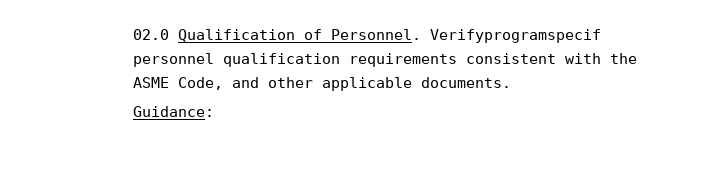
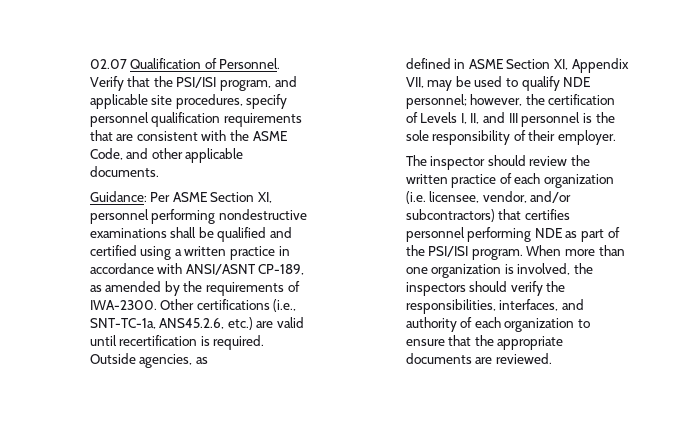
[133,29,170,40] 02.0 -> [89,59,127,69] 02.07
[430,29,602,43] Verifyprogramspecif -> [89,76,297,91] [89,94,288,109] Verify that the PSI/ISI program, and applicable site procedures, specify
(458, 60) none -> [89,130,134,141] that are
(215, 111) none -> [150,192,273,203] [89,209,307,224] [89,227,293,242] [89,245,290,260] [89,263,305,275] [89,281,300,296] [89,299,297,312] [89,317,305,330] [89,335,265,350] [89,353,208,368] [405,58,629,73] [405,76,591,91] [405,94,616,109] [405,112,615,127] [405,130,617,145] [405,155,591,170] [405,173,615,188] [405,191,572,204] [405,209,570,222] [405,227,620,242] [405,245,625,260] [405,263,594,278] [405,281,566,296] [405,299,584,314] [405,317,591,332] [405,335,564,350] [405,353,552,364] Per ASME Section XI, personnel performing nondestructive examinations shall be qualified and certified using a written practice in accordance with ANSI/ASNT CP-189, as amended by the requirements of IWA-2300. Other certifications (i.e., SNT-TC-1a, ANS45.2.6, etc.) are valid until recertification is required. Outside agencies, as // defined in ASME Section XI, Appendix VII, may be used to qualify NDE personnel; however, the certification of Levels I, II, and III personnel is the sole responsibility of their employer. // The inspector should review the written practice of each organization (i.e. licensee, vendor, and/or subcontractors) that certifies personnel performing NDE as part of the PSI/ISI program. When more than one organization is involved, the inspectors should verify the responsibilities, interfaces, and authority of each organization to ensure that the appropriate documents are reviewed.

